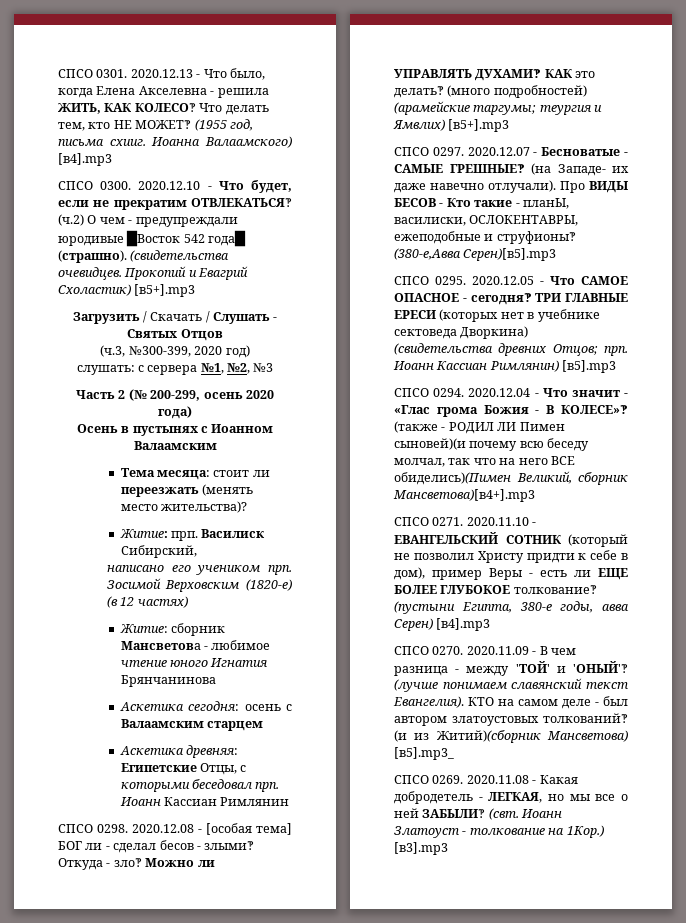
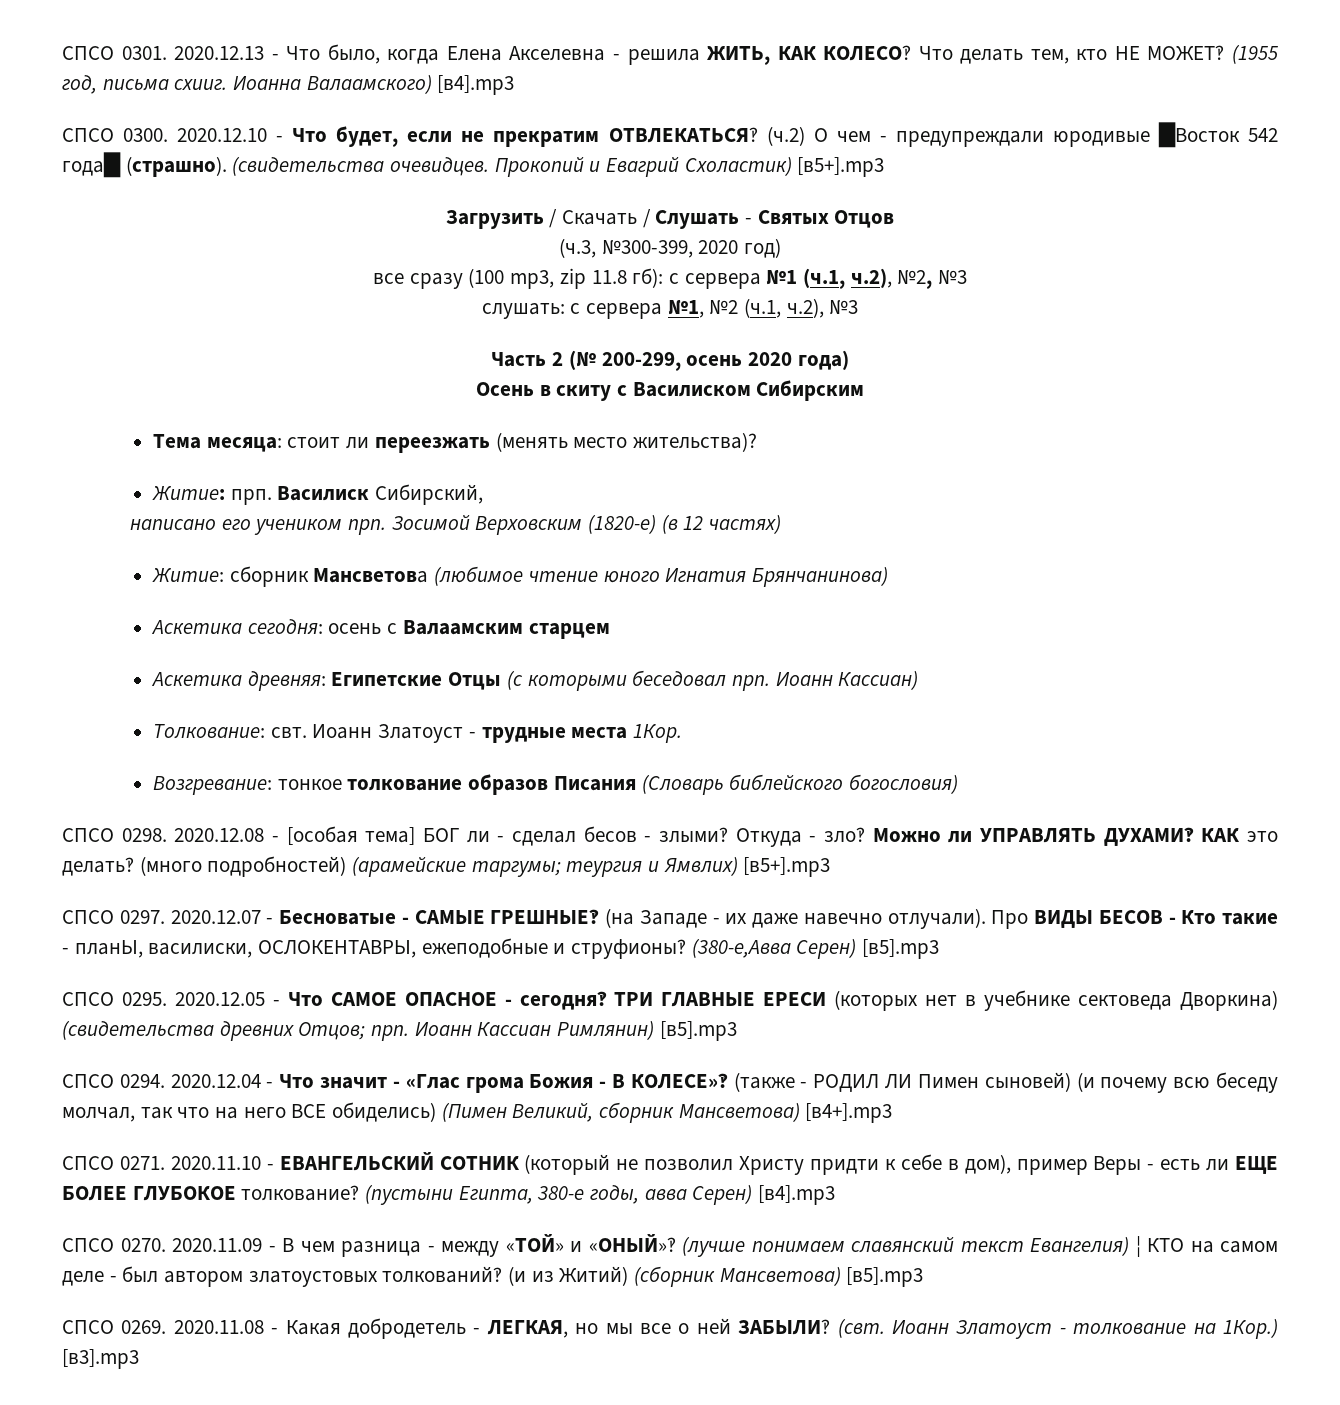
(250, 351) none -> [373,268,967,289] // все сразу (100 mp3, zip 11.8 гб): с сервера №1 (ч.1, ч.2), №2, №3
[227,363,251,374] №2, -> [709,298,824,318] №2 (ч.1, ч.2),
[132,424,274,436] [133,441,217,450] пустынях с Иоанном Валаамским -> [556,380,865,401] скиту с Василиском Сибирским
[204,640,271,650] - любимое -> [434,566,524,586] (любимое
[120,675,216,687] Брянчанинова -> [751,566,888,587] Брянчанинова)
[200,763,247,775] Отцы, с -> [448,670,523,690] Отцы (с
[164,797,290,806] Кассиан Римлянин -> [838,670,919,690] [153,724,682,743] [153,774,958,795] Кассиан) // Толкование: свт. Иоанн Златоуст - трудные места 1Кор. // Возгревание: тонкое толкование образов Писания (Словарь библейского богословия)
[557,164,606,176] Западе- -> [639,910,720,928] Западе -
[463,248,557,261] Серен)[в5].mp3 -> [796,938,940,959] Серен) [в5].mp3
[394,438,466,450] сыновей)(и -> [984,1072,1095,1092] сыновей) (и
[394,471,628,485] [393,489,535,502] обиделись)(Пимен Великий, сборник Мансветова)[в4+].mp3 -> [332,1102,893,1123] обиделись) (Пимен Великий, сборник Мансветова) [в4+].mp3
[515,661,628,673] 'ТОЙ' и 'ОНЫЙ'‽ -> [505,1234,676,1252] «ТОЙ» и «ОНЫЙ»‽
[393,696,464,708] Евангелия). -> [1030,1236,1141,1257] Евангелия) ¦
[436,730,628,743] [394,747,454,760] Житий)(сборник Мансветова) [в5].mp3_ -> [559,1266,924,1287] Житий) (сборник Мансветова) [в5].mp3

